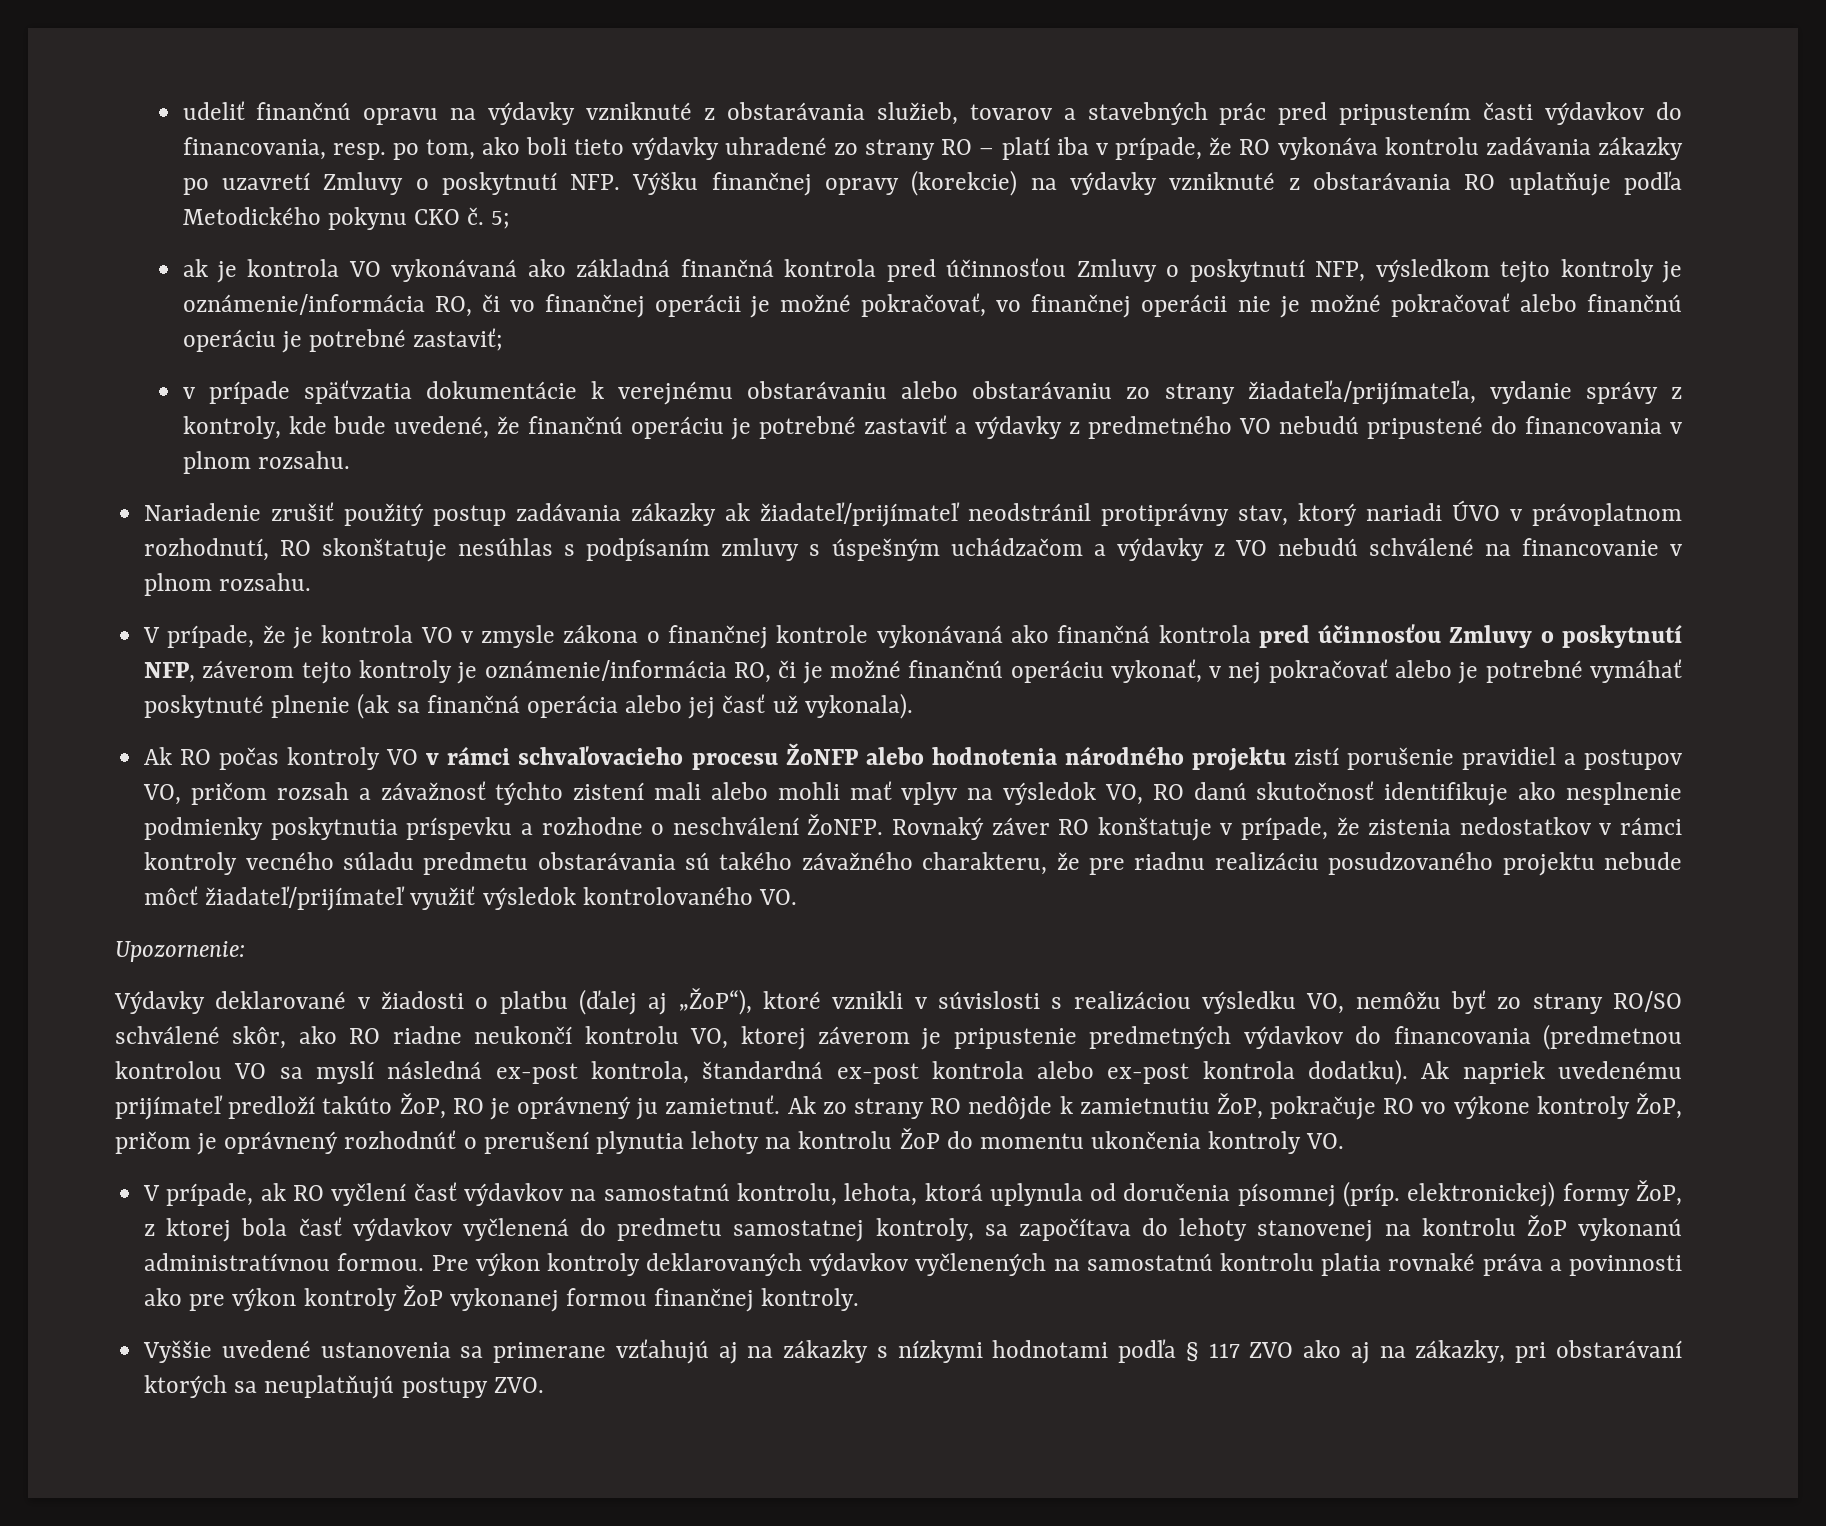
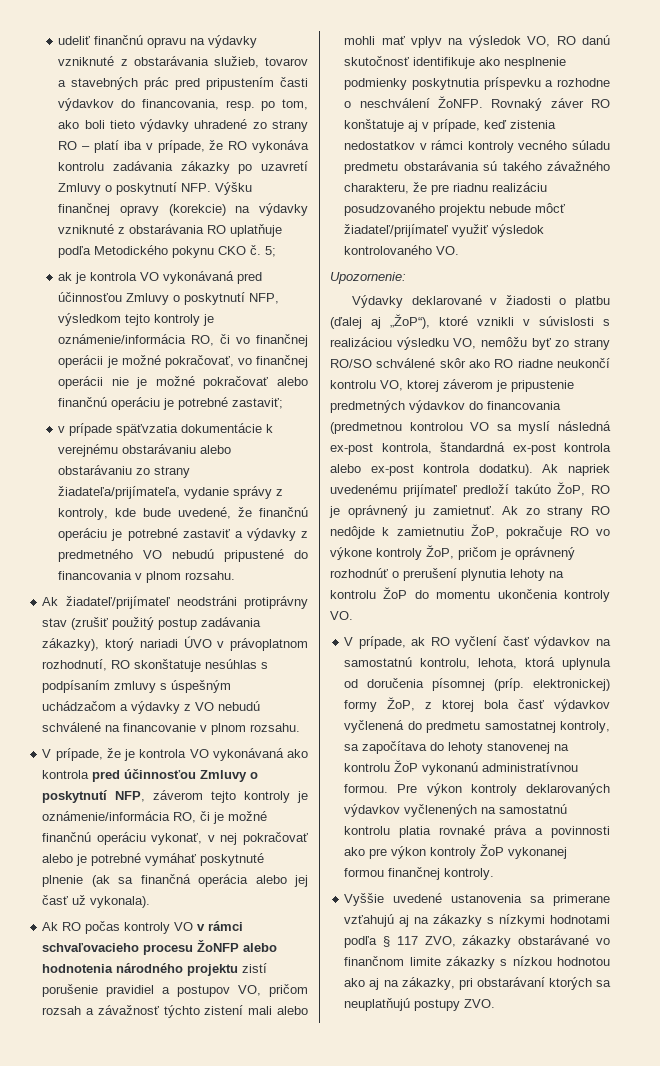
[527,259,877,277] ako základná finančná kontrola -> (235, 277) none
[144,502,1289,527] Nariadenie zrušiť použitý postup zadávania zákazky ak žiadateľ/prijímateľ neodstránil protiprávny stav, -> [42,596,308,609] [42,617,262,630] [42,638,100,651] Ak žiadateľ/prijímateľ neodstráni protiprávny stav (zrušiť použitý postup zadávania zákazky),
[460,625,1151,649] v zmysle zákona o finančnej kontrole vykonávaná ako finančná -> [212,748,308,761] vykonávaná ako
[1220,817,1360,840] v prípade, že -> [408,119,508,132] aj v prípade, keď
[232,1026,287,1049] skôr, -> [439,358,466,368] skôr
[1249,1342,1294,1358] ZVO -> [424,935,610,948] [344,956,610,969] ZVO, zákazky obstarávané vo finančnom limite zákazky s nízkou hodnotou

